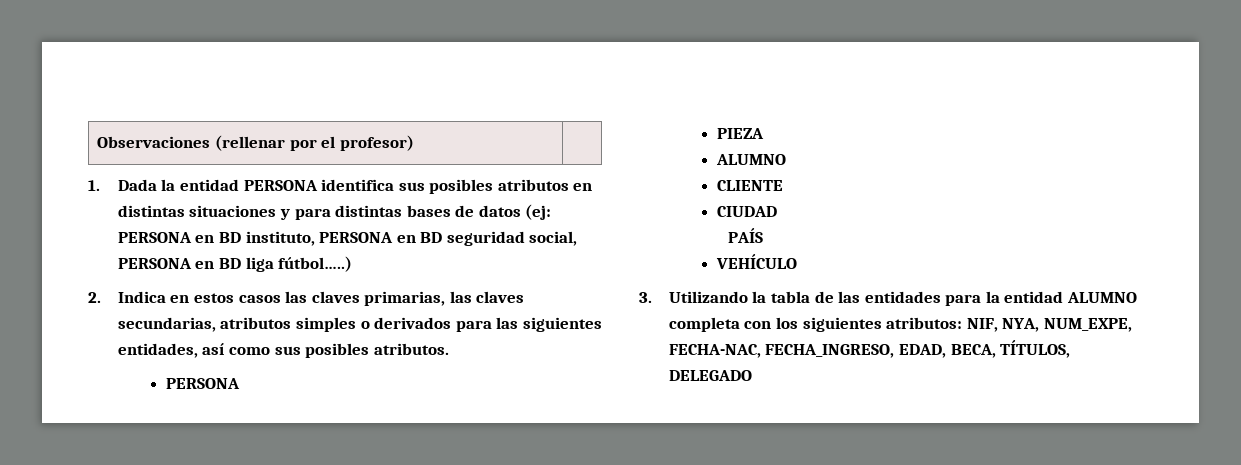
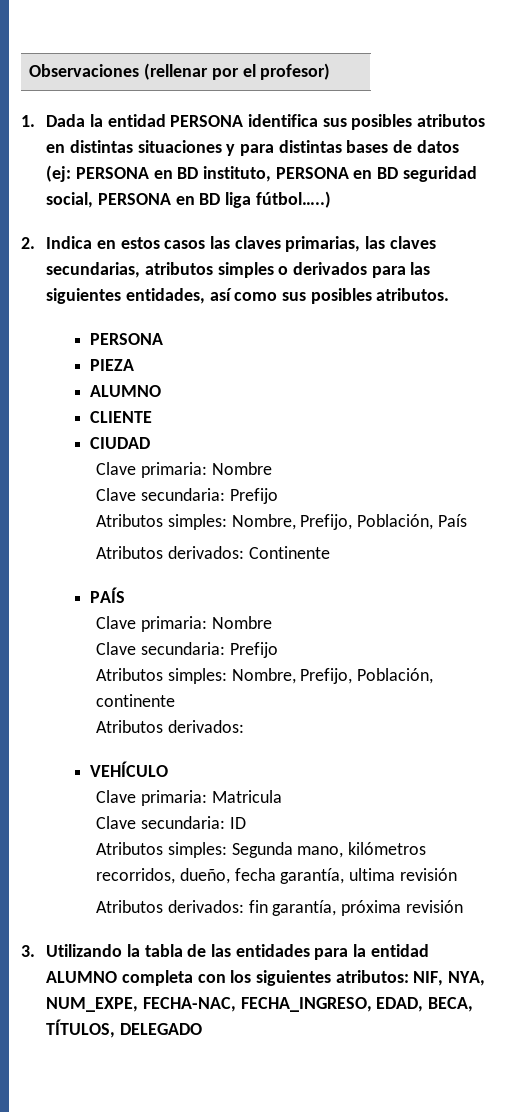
[728,228,764,243] [716,254,798,269] PAÍS // VEHÍCULO -> [96,462,272,478] [96,488,278,504] [96,514,467,530] [96,546,330,559] [90,587,126,603] [96,616,272,632] [96,642,278,658] [96,668,434,684] [96,694,176,707] [96,720,244,733] [90,761,169,777] [96,790,282,806] [96,816,246,829] [96,842,427,858] [96,868,457,884] [96,900,463,916] Clave primaria: Nombre // Clave secundaria: Prefijo // Atributos simples: Nombre, Prefijo, Población, País // Atributos derivados: Continente // PAÍS // Clave primaria: Nombre // Clave secundaria: Prefijo // Atributos simples: Nombre, Prefijo, Población, continente // Atributos derivados: // VEHÍCULO // Clave primaria: Matricula // Clave secundaria: ID // Atributos simples: Segunda mano, kilómetros recorridos, dueño, fecha garantía, ultima revisión // Atributos derivados: fin garantía, próxima revisión

